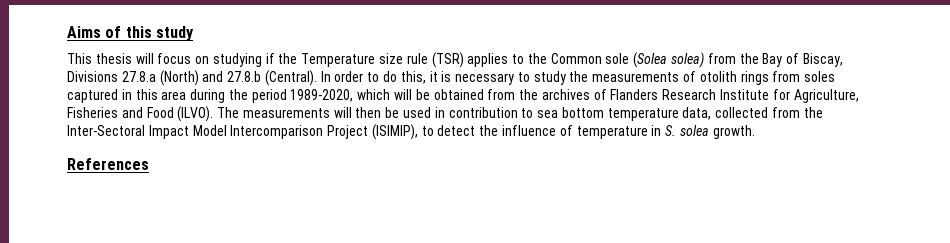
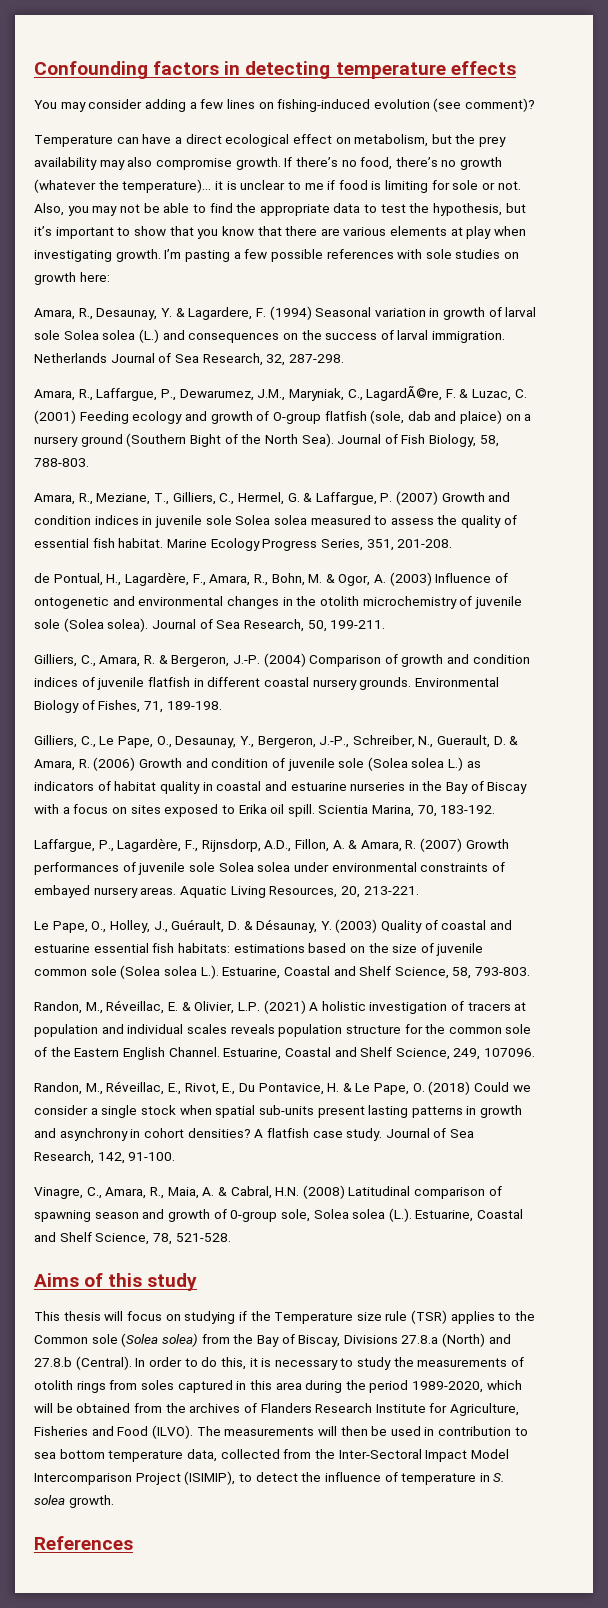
(67, 32) none -> [34,61,516,79] [34,98,536,112] [34,134,507,147] [34,157,503,170] [34,179,521,193] [34,203,526,216] [34,226,527,239] [34,249,520,262] [34,272,110,285] [34,306,537,320] [34,329,506,343] [34,353,344,366] [34,386,527,401] [34,410,532,424] [34,433,499,447] [34,458,89,467] [34,491,511,505] [34,515,517,528] [34,538,453,551] [34,572,509,586] [34,596,522,609] [34,618,386,632] [34,653,530,667] [34,677,499,690] [34,700,222,713] [34,735,519,748] [34,757,481,771] [34,781,528,794] [34,804,496,817] [34,838,509,852] [34,862,505,875] [34,885,419,898] [34,919,513,933] [34,943,484,956] [34,965,531,979] [34,1000,527,1014] [34,1024,532,1037] [34,1047,536,1060] [34,1081,531,1095] [34,1105,523,1118] [34,1128,475,1141] [34,1151,176,1164] [34,1185,502,1199] [34,1208,524,1222] [34,1232,231,1245] Confounding factors in detecting temperature effects // You may consider adding a few lines on fishing-induced evolution (see comment)? // Temperature can have a direct ecological effect on metabolism, but the prey availability may also compromise growth. If there’s no food, there’s no growth (whatever the temperature)… it is unclear to me if food is limiting for sole or not. Also, you may not be able to find the appropriate data to test the hypothesis, but it’s important to show that you know that there are various elements at play when investigating growth. I’m pasting a few possible references with sole studies on growth here: // Amara, R., Desaunay, Y. & Lagardere, F. (1994) Seasonal variation in growth of larval sole Solea solea (L.) and consequences on the success of larval immigration. Netherlands Journal of Sea Research, 32, 287-298. // Amara, R., Laffargue, P., Dewarumez, J.M., Maryniak, C., LagardÃ©re, F. & Luzac, C. (2001) Feeding ecology and growth of O-group flatfish (sole, dab and plaice) on a nursery ground (Southern Bight of the North Sea). Journal of Fish Biology, 58, 788-803. // Amara, R., Meziane, T., Gilliers, C., Hermel, G. & Laffargue, P. (2007) Growth and condition indices in juvenile sole Solea solea measured to assess the quality of essential fish habitat. Marine Ecology Progress Series, 351, 201-208. // de Pontual, H., Lagardère, F., Amara, R., Bohn, M. & Ogor, A. (2003) Influence of ontogenetic and environmental changes in the otolith microchemistry of juvenile sole (Solea solea). Journal of Sea Research, 50, 199-211. // Gilliers, C., Amara, R. & Bergeron, J.-P. (2004) Comparison of growth and condition indices of juvenile flatfish in different coastal nursery grounds. Environmental Biology of Fishes, 71, 189-198. // Gilliers, C., Le Pape, O., Desaunay, Y., Bergeron, J.-P., Schreiber, N., Guerault, D. & Amara, R. (2006) Growth and condition of juvenile sole (Solea solea L.) as indicators of habitat quality in coastal and estuarine nurseries in the Bay of Biscay with a focus on sites exposed to Erika oil spill. Scientia Marina, 70, 183-192. // Laffargue, P., Lagardère, F., Rijnsdorp, A.D., Fillon, A. & Amara, R. (2007) Growth performances of juvenile sole Solea solea under environmental constraints of embayed nursery areas. Aquatic Living Resources, 20, 213-221. // Le Pape, O., Holley, J., Guérault, D. & Désaunay, Y. (2003) Quality of coastal and estuarine essential fish habitats: estimations based on the size of juvenile common sole (Solea solea L.). Estuarine, Coastal and Shelf Science, 58, 793-803. // Randon, M., Réveillac, E. & Olivier, L.P. (2021) A holistic investigation of tracers at population and individual scales reveals population structure for the common sole of the Eastern English Channel. Estuarine, Coastal and Shelf Science, 249, 107096. // Randon, M., Réveillac, E., Rivot, E., Du Pontavice, H. & Le Pape, O. (2018) Could we consider a single stock when spatial sub-units present lasting patterns in growth and asynchrony in cohort densities? A flatfish case study. Journal of Sea Research, 142, 91-100. // Vinagre, C., Amara, R., Maia, A. & Cabral, H.N. (2008) Latitudinal comparison of spawning season and growth of 0-group sole, Solea solea (L.). Estuarine, Coastal and Shelf Science, 78, 521-528. //

